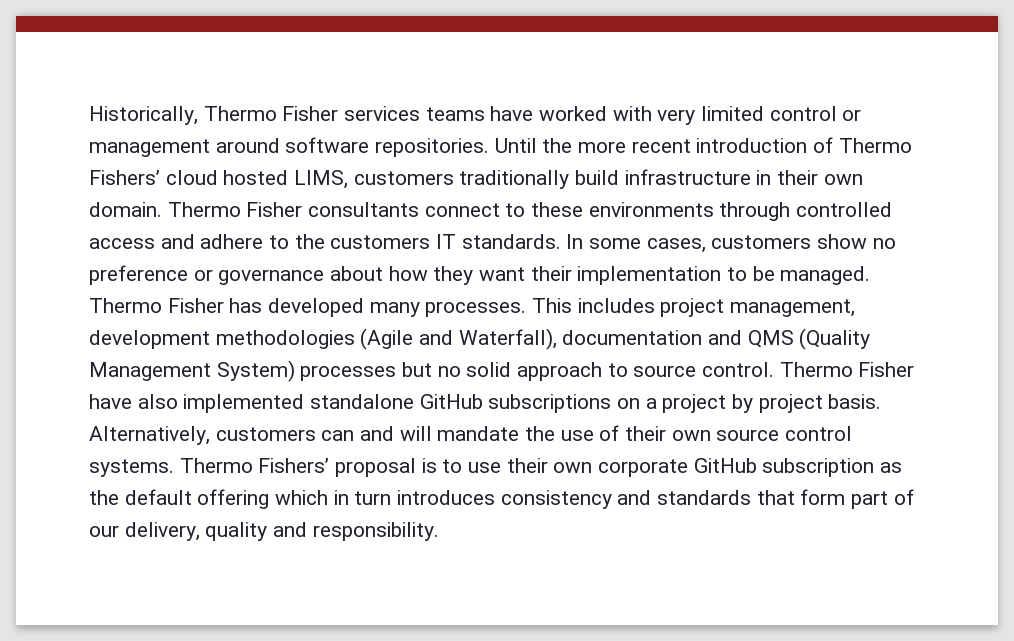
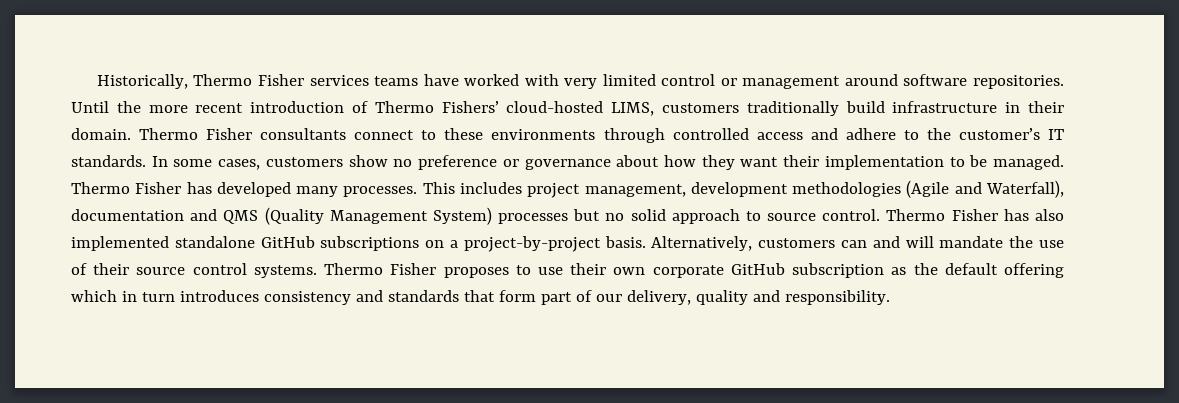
[165,170,289,185] cloud hosted -> [506,101,604,113] cloud-hosted
[823,174,863,185] own -> (1064, 107) none
[330,235,431,249] customers -> [958,128,1040,140] customer’s
[89,394,132,409] have -> [1003,209,1029,221] has
[662,394,823,413] project by project -> [463,236,601,252] project-by-project
[671,430,711,441] own -> (130, 269) none
[258,458,437,477] Fishers’ proposal is -> [390,263,509,278] Fisher proposes

